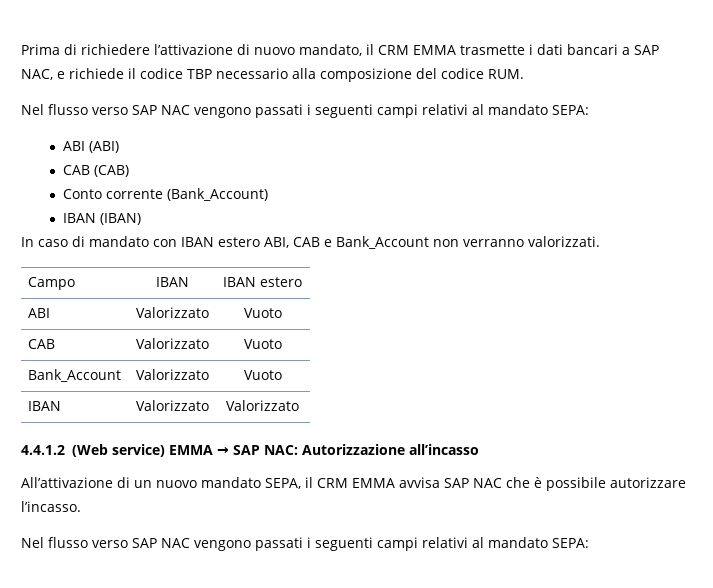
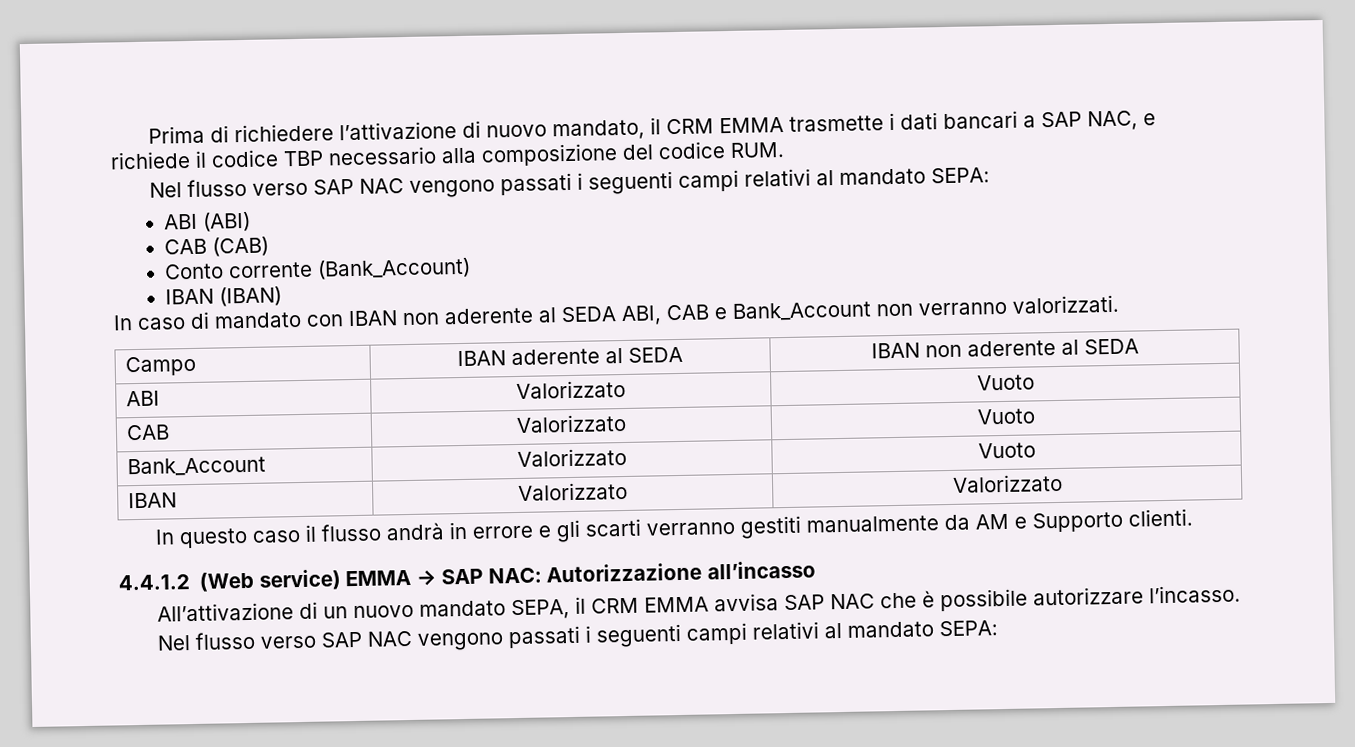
[218,237,260,247] estero -> [402,306,617,326] non aderente al SEDA
[223,277,302,287] | IBAN estero -> [511,346,683,366] [870,338,1139,359] aderente al SEDA | IBAN non aderente al SEDA
(299, 405) none -> [155,508,1194,549] // In questo caso il flusso andrà in errore e gli scarti verranno gestiti manualmente da AM e Supporto clienti.

